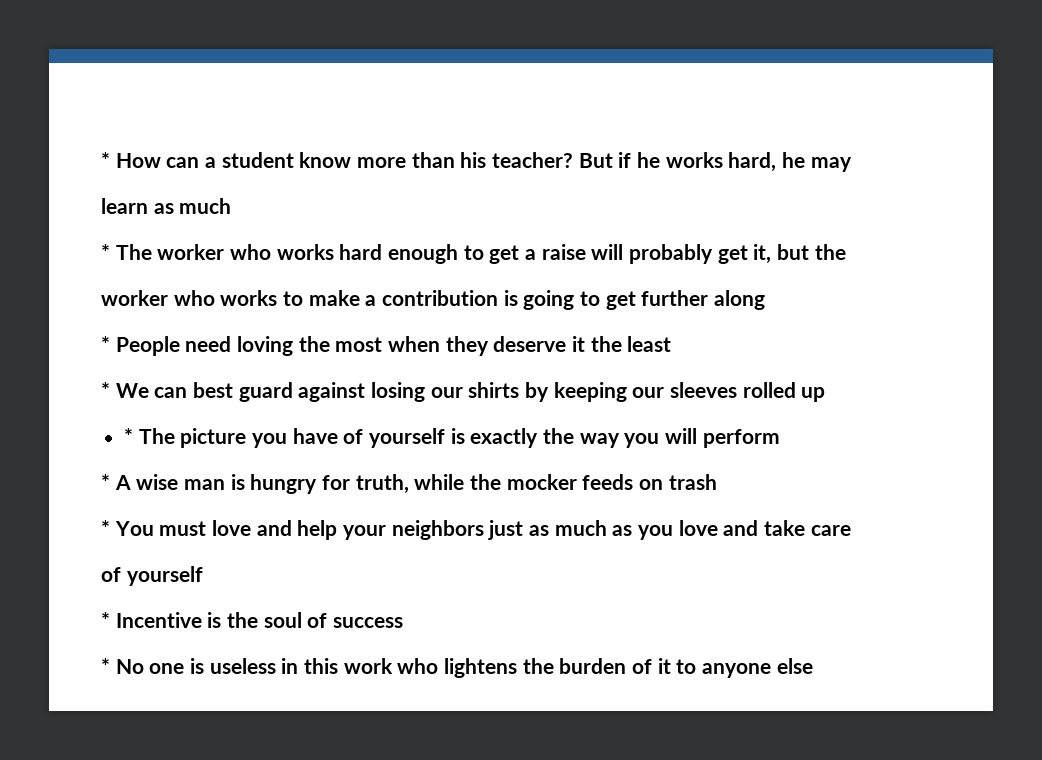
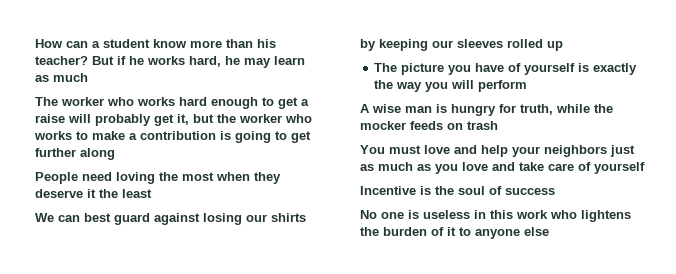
[101,152,110,168] * -> (35, 43) none
(852, 164) // -> (271, 63) none
[101,244,110,260] * -> (88, 77) none
(846, 252) // -> (236, 118) none
[101,336,110,352] * -> (115, 154) none
[101,382,110,398] * -> (152, 193) none
[124,428,134,444] * -> (563, 46) none
[101,474,110,490] * -> (528, 86) none
[101,520,110,536] * -> (498, 125) none
(851, 530) // -> (574, 167) none
[101,612,110,628] * -> (645, 168) none
[101,658,110,674] * -> (555, 191) none

